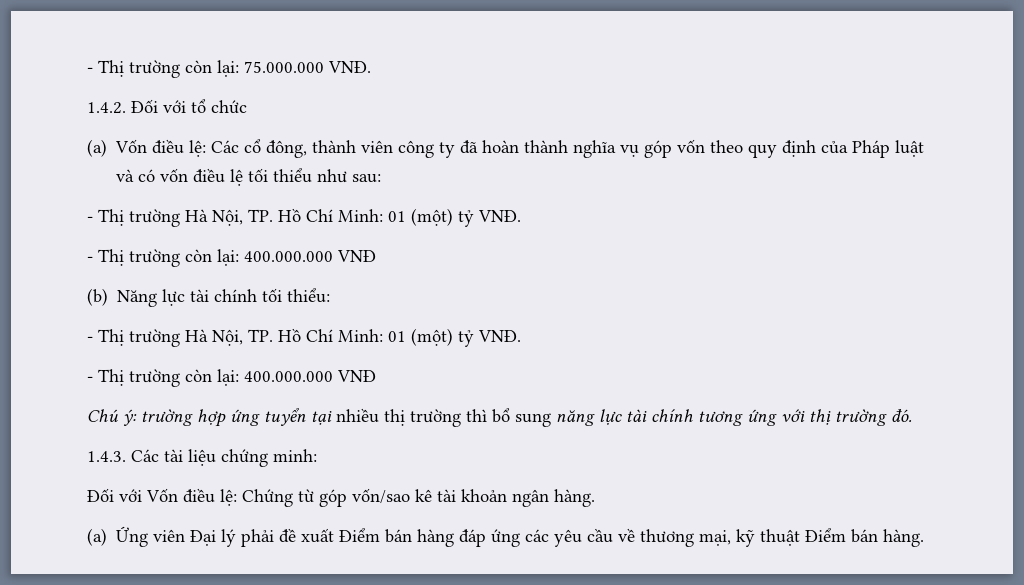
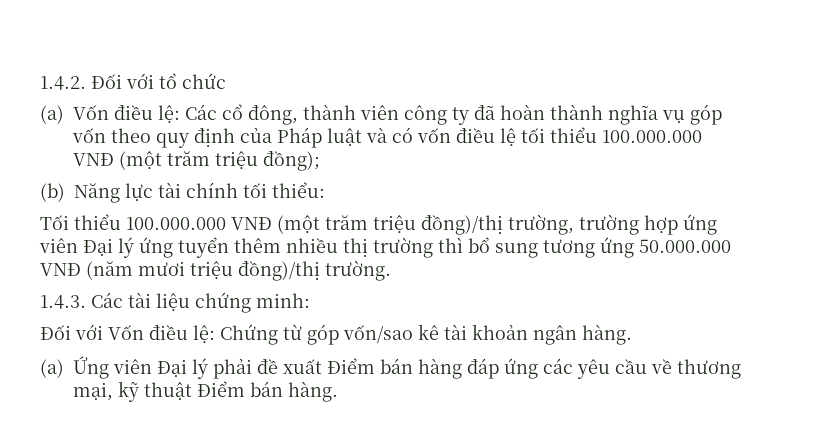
[87,60,371,78] - Thị trường còn lại: 75.000.000 VNĐ. // -> (40, 83) none
[317,169,382,183] [87,208,521,227] [87,249,376,267] như sau: // - Thị trường Hà Nội, TP. Hồ Chí Minh: 01 (một) tỷ VNĐ. // - Thị trường còn lại: 400.000.000 VNĐ -> [602,130,702,143] [73,150,320,171] 100.000.000 VNĐ (một trăm triệu đồng);
[87,328,521,347] [87,369,376,387] [87,408,332,427] - Thị trường Hà Nội, TP. Hồ Chí Minh: 01 (một) tỷ VNĐ. // - Thị trường còn lại: 400.000.000 VNĐ // Chú ý: trường hợp ứng tuyển tại -> [40,214,717,235] [39,237,281,258] Tối thiểu 100.000.000 VNĐ (một trăm triệu đồng)/thị trường, trường hợp ứng viên Đại lý ứng tuyển thêm
[556,409,912,426] năng lực tài chính tương ứng với thị trường đó. -> [543,237,731,258] [40,260,391,281] tương ứng 50.000.000 VNĐ (năm mươi triệu đồng)/thị trường.

